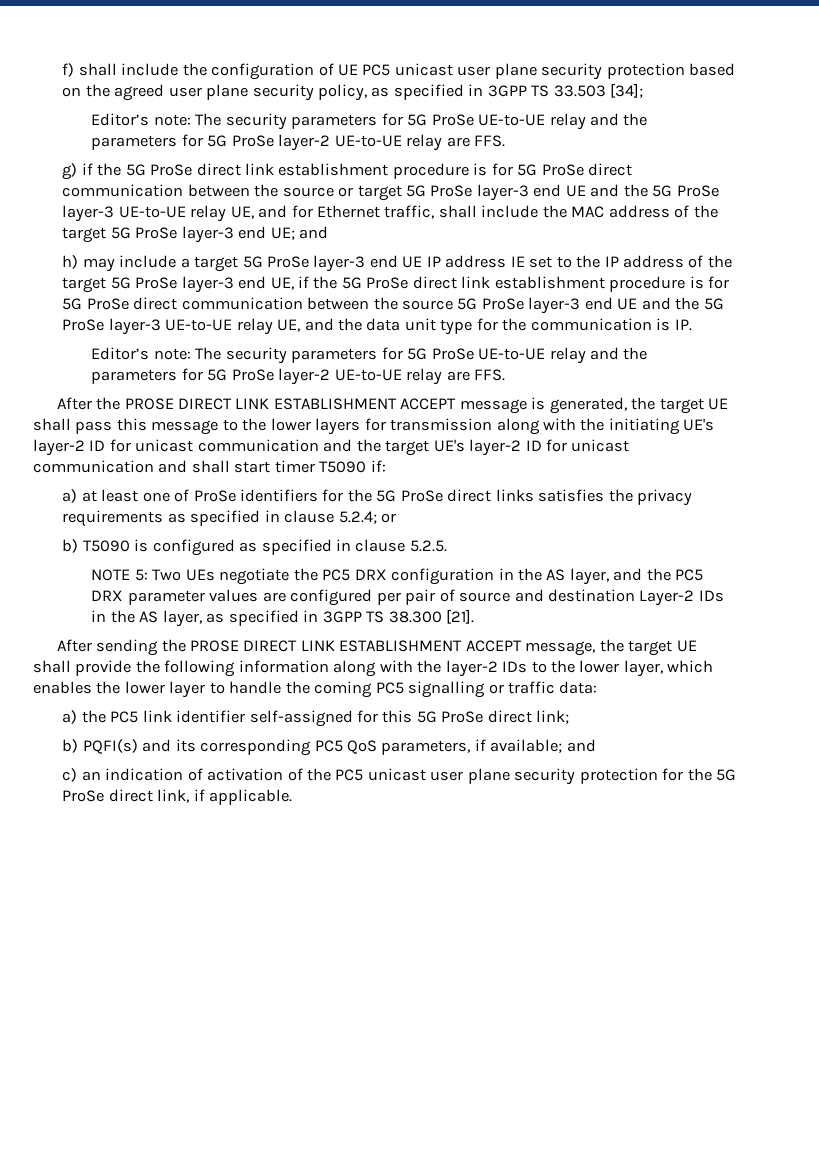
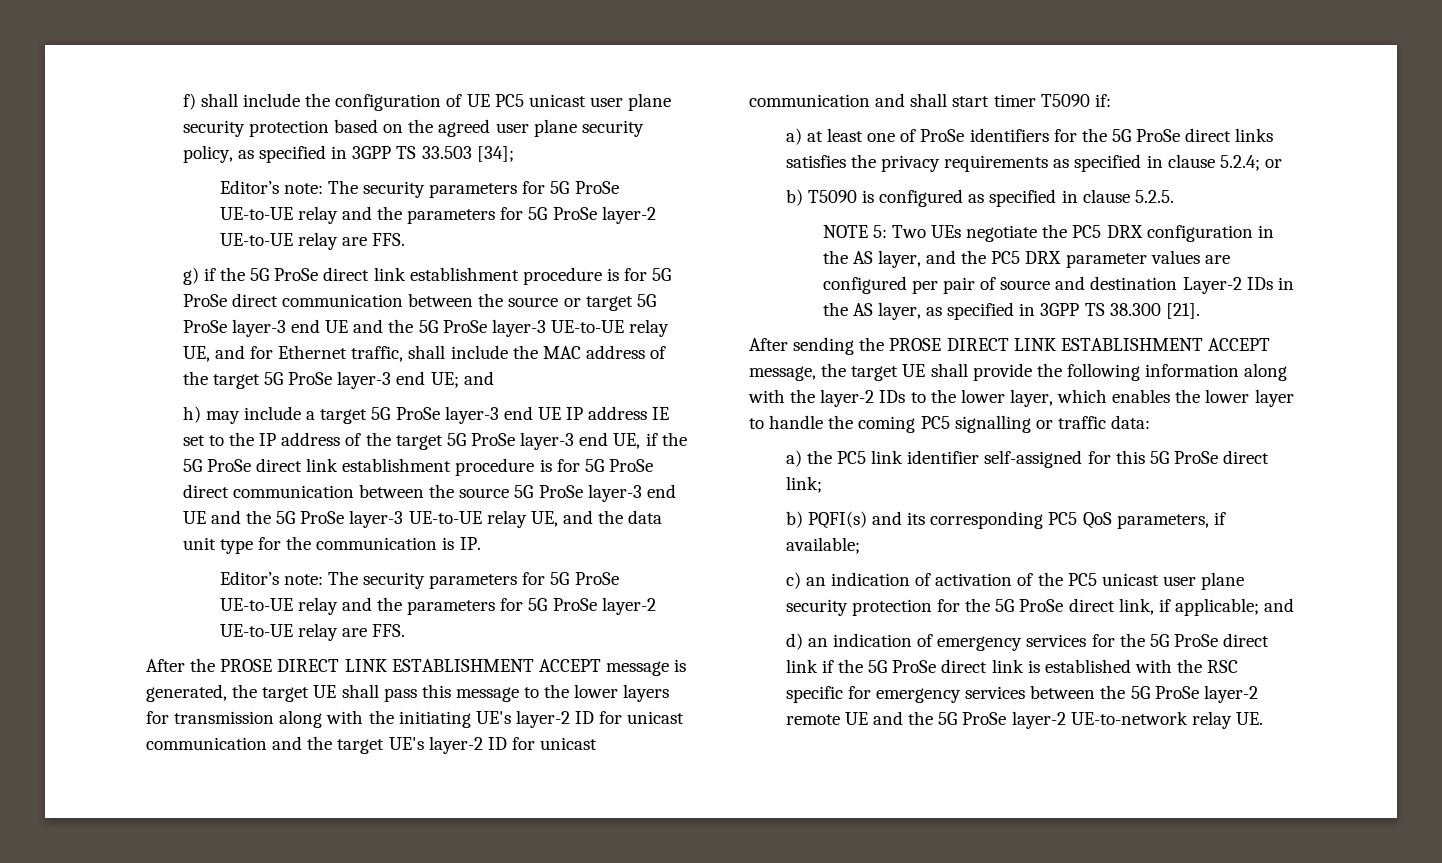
[566,739,596,752] and -> (860, 545) none
[209,789,293,805] applicable. -> [1174,598,1295,616] [785,633,1270,651] [785,659,1239,673] [785,685,1258,703] [785,711,1263,729] applicable; and // d) an indication of emergency services for the 5G ProSe direct link if the 5G ProSe direct link is established with the RSC specific for emergency services between the 5G ProSe layer-2 remote UE and the 5G ProSe layer-2 UE-to-network relay UE.

